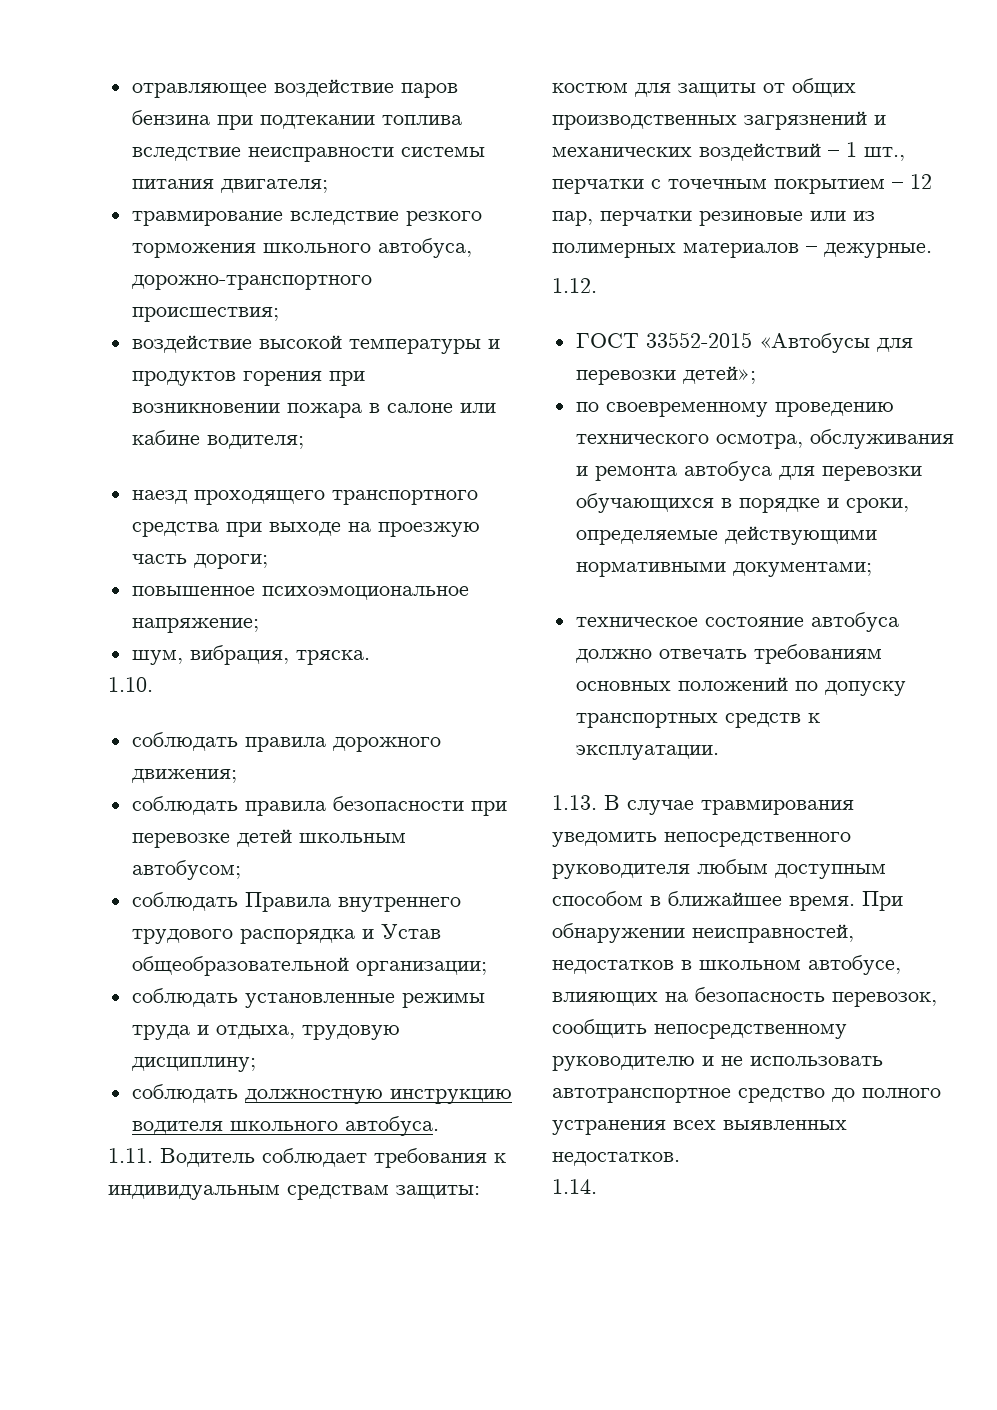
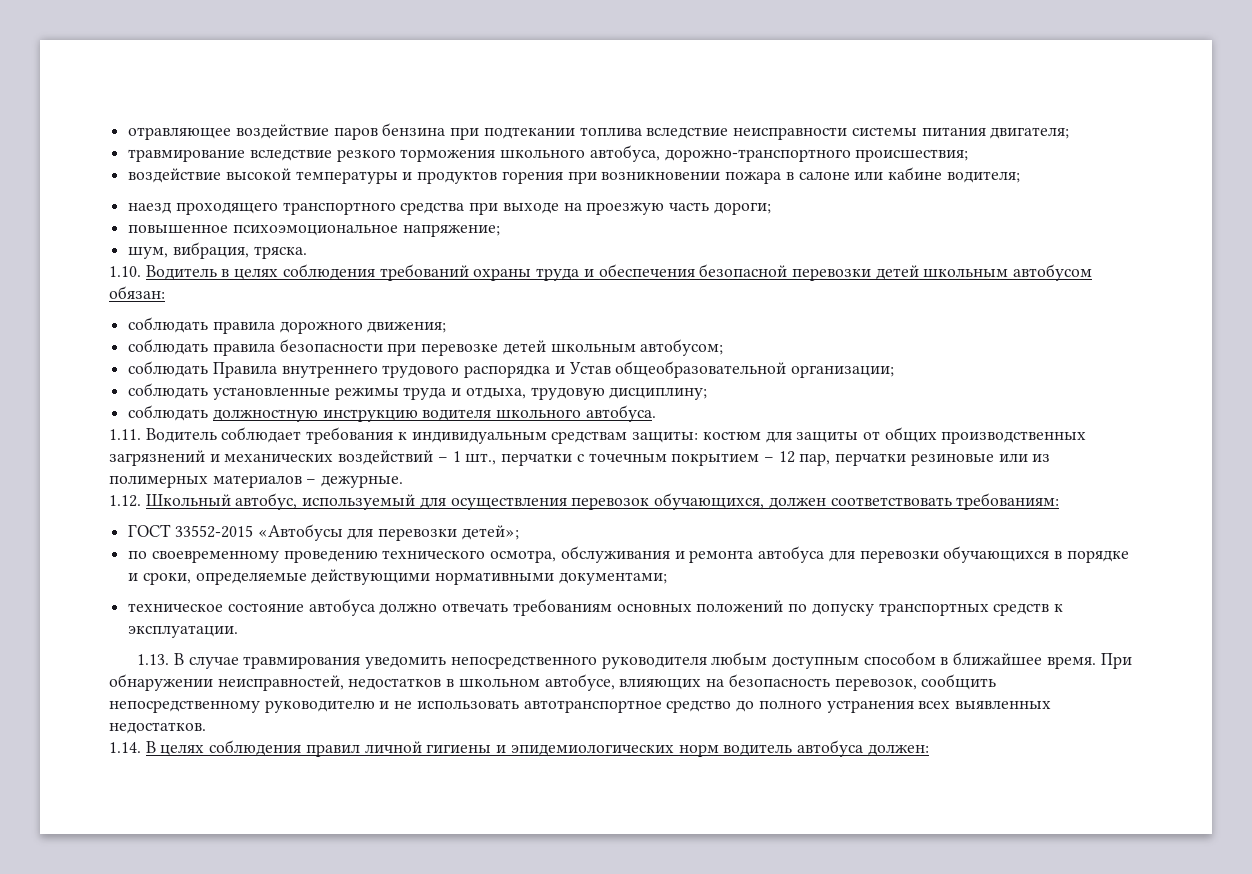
(153, 684) none -> [145,264,1093,281] [109,286,165,299] Водитель в целях соблюдения требований охраны труда и обеспечения безопасной перевозки детей школьным автобусом обязан:
(597, 285) none -> [145,493,1060,510] Школьный автобус, используемый для осуществления перевозок обучающихся, должен соответствовать требованиям:
(597, 1186) none -> [145,740,929,757] В целях соблюдения правил личной гигиены и эпидемиологических норм водитель автобуса должен:

